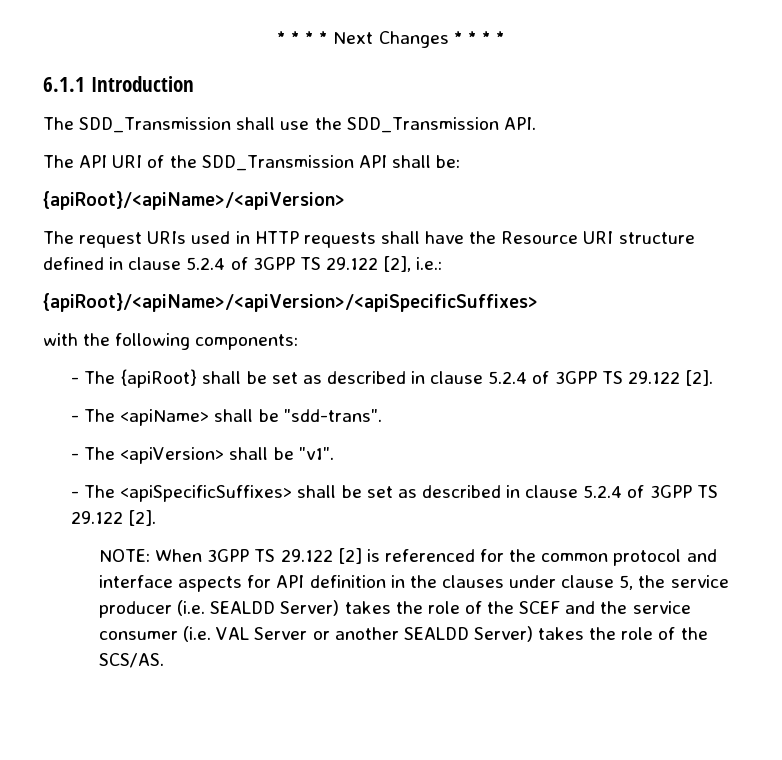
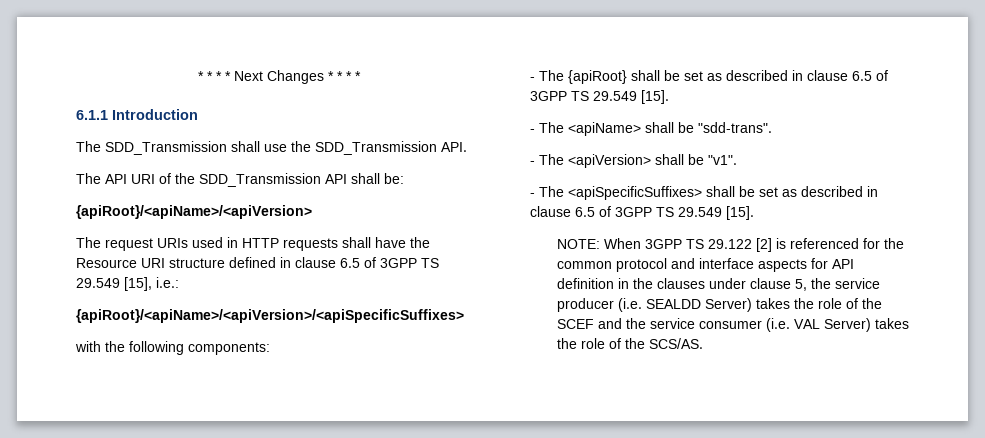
[186,256,412,272] 5.2.4 of 3GPP TS 29.122 [2], -> [340,257,439,268] [76,277,152,291] 6.5 of 3GPP TS 29.549 [15],
[488,370,713,386] 5.2.4 of 3GPP TS 29.122 [2]. -> [852,70,889,81] [530,90,670,104] 6.5 of 3GPP TS 29.549 [15].
[583,485,718,498] [71,510,157,526] 5.2.4 of 3GPP TS 29.122 [2]. -> [575,206,755,220] 6.5 of 3GPP TS 29.549 [15].
[254,627,469,640] Server or another SEALDD -> (820, 324) none

